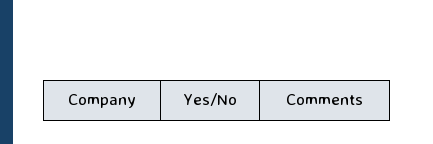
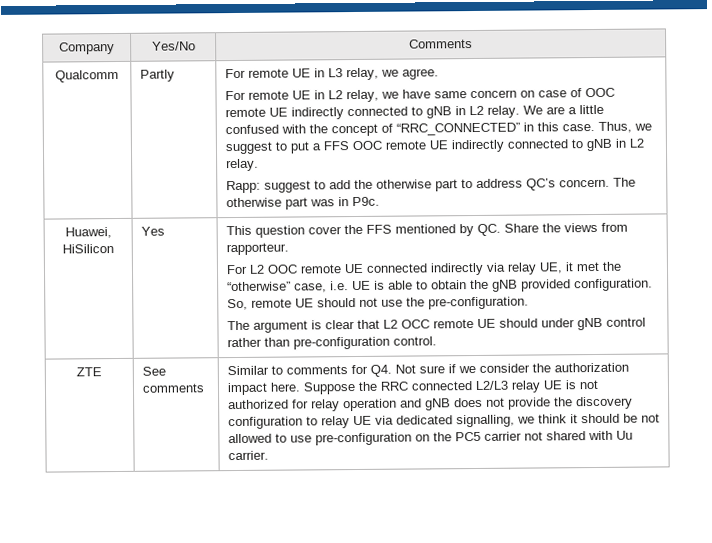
(363, 99) none -> [55,69,119,83] [139,69,175,82] [224,67,439,81] [224,87,615,103] [224,104,604,120] [224,121,652,137] [224,138,644,155] [225,158,259,172] [225,177,636,194] [225,196,380,210] [64,227,112,239] [62,244,114,254] [140,226,165,236] [225,222,628,238] [225,242,289,256] [225,261,622,276] [226,278,653,293] [226,296,529,311] [226,317,646,333] [226,336,437,350] [76,367,102,377] [141,366,166,376] [141,383,205,393] [226,362,629,377] [226,379,598,396] [227,396,633,412] [227,413,660,430] [227,430,633,446] [227,450,269,461] // Qualcomm | Partly | For remote UE in L3 relay, we agree. // For remote UE in L2 relay, we have same concern on case of OOC remote UE indirectly connected to gNB in L2 relay. We are a little confused with the concept of “RRC_CONNECTED” in this case. Thus, we suggest to put a FFS OOC remote UE indirectly connected to gNB in L2 relay. // Rapp: suggest to add the otherwise part to address QC’s concern. The otherwise part was in P9c. // Huawei, HiSilicon | Yes | This question cover the FFS mentioned by QC. Share the views from rapporteur. // For L2 OOC remote UE connected indirectly via relay UE, it met the “otherwise” case, i.e. UE is able to obtain the gNB provided configuration. So, remote UE should not use the pre-configuration. // The argument is clear that L2 OCC remote UE should under gNB control rather than pre-configuration control. // ZTE | See comments | Similar to comments for Q4. Not sure if we consider the authorization impact here. Suppose the RRC connected L2/L3 relay UE is not authorized for relay operation and gNB does not provide the discovery configuration to relay UE via dedicated signalling, we think it should be not allowed to use pre-configuration on the PC5 carrier not shared with Uu carrier.

